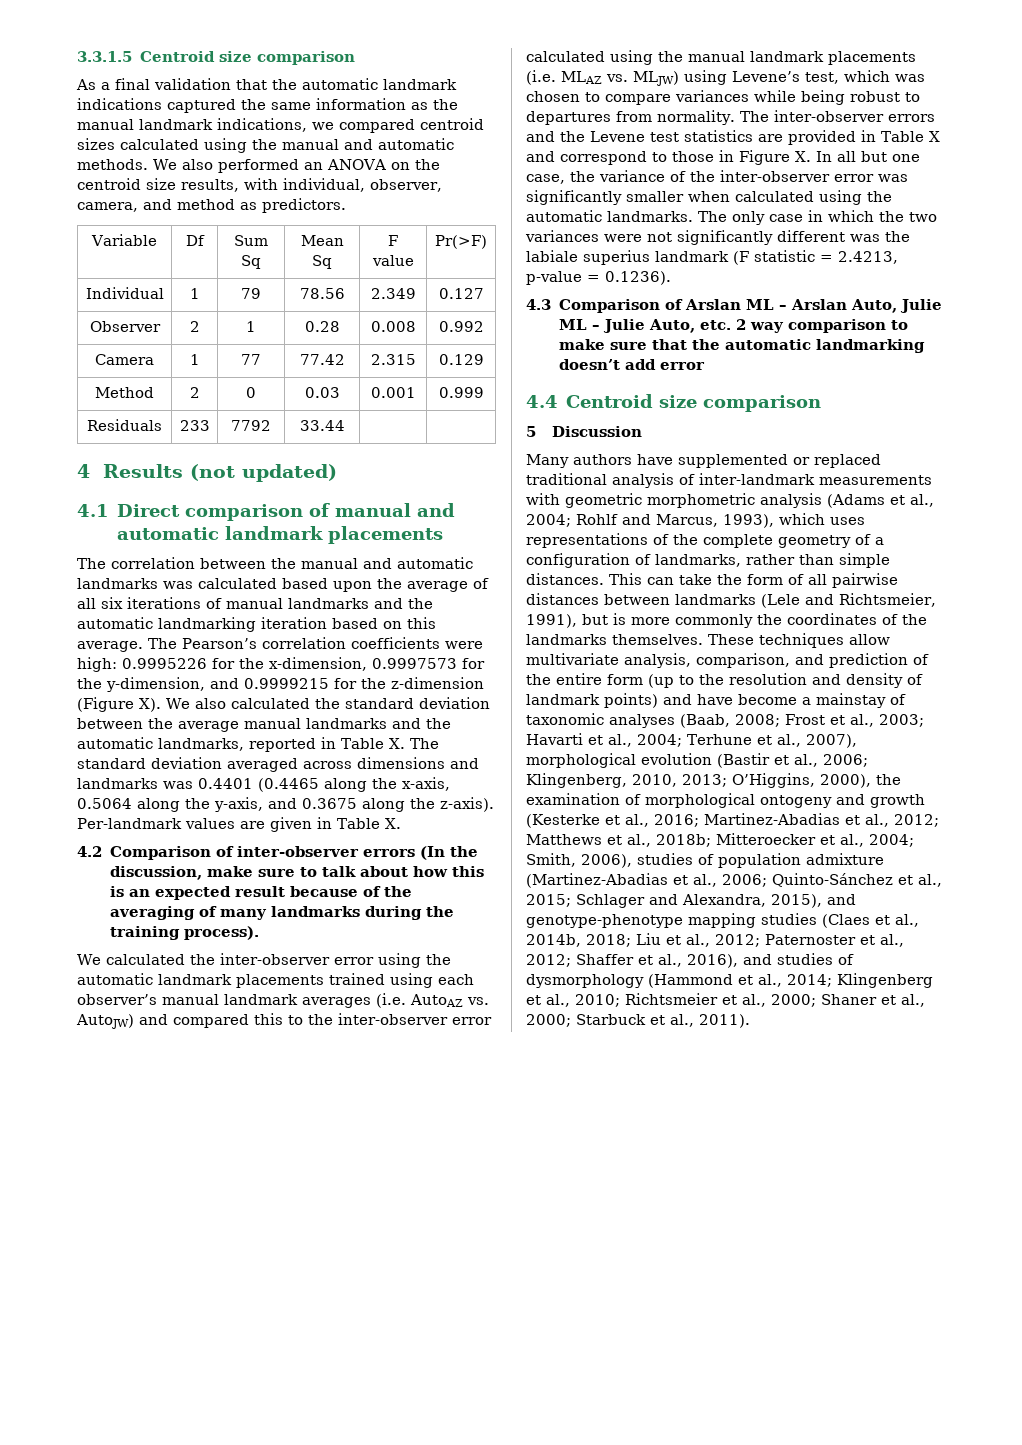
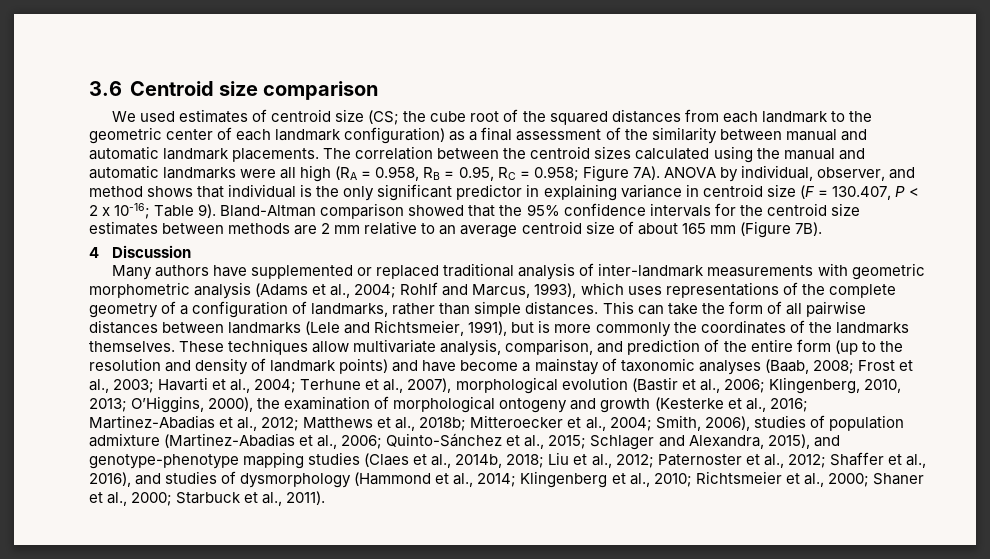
[77,51,355,65] [76,78,457,90] [77,98,458,113] [77,118,415,133] 3.3.1.5 Centroid size comparison // As a final validation that the automatic landmark indications captured the same information as the manual landmark indications, we compared -> [89,81,379,100] [111,109,872,125] [89,127,867,144] [89,146,527,162] 3.6 Centroid size comparison // We used estimates of centroid size (CS; the cube root of the squared distances from each landmark to the geometric center of each landmark configuration) as a final assessment of the similarity between manual and automatic landmark placements. The correlation between the
[77,159,440,173] [77,178,442,192] [77,198,346,213] [91,234,158,246] [185,235,205,246] [234,235,268,246] [241,255,261,269] [300,235,344,246] [312,255,332,269] [388,235,398,246] [371,255,414,266] [435,235,487,249] [85,287,164,299] [189,288,200,299] [241,288,261,299] [299,288,345,299] [370,288,416,299] [438,288,484,299] [89,321,161,332] [189,321,200,332] [246,321,256,332] [304,321,340,332] [370,321,416,332] [438,321,484,332] [95,354,154,365] [189,354,200,365] [241,354,261,365] [299,354,345,365] [370,354,416,365] [438,354,484,365] [95,387,154,398] [189,387,200,398] [246,387,256,398] [304,387,340,398] [370,387,416,398] [438,387,484,398] [87,419,162,431] [179,420,210,431] [231,420,271,431] [299,420,345,431] [77,464,338,482] [77,503,455,521] [116,526,443,544] [77,557,473,569] [77,578,489,592] [77,597,433,609] [77,617,436,632] [77,637,483,652] [77,657,485,672] [77,677,484,692] [77,697,490,712] [77,718,451,732] [77,737,439,752] [77,757,479,772] [77,777,450,792] [77,797,494,812] [77,817,401,832] [77,846,478,860] [109,866,484,880] [109,886,412,900] [109,906,454,920] [109,926,259,940] [77,953,451,968] [77,973,474,988] [77,993,489,1008] [76,1013,492,1029] [526,50,916,65] [526,70,925,86] [526,90,920,105] [526,110,935,125] [526,130,940,145] [526,150,920,165] [526,170,908,184] [526,190,892,205] [526,210,937,225] [525,230,910,245] [526,250,898,265] [526,271,671,285] [526,299,942,313] [558,319,908,333] [558,339,925,353] [558,359,705,370] [526,394,821,412] [526,426,536,437] methods. We also performed an ANOVA on the centroid size results, with individual, observer, camera, and method as predictors. // Variable | Df | Sum Sq | Mean Sq | F value | Pr(>F) // Individual | 1 | 79 | 78.56 | 2.349 | 0.127 // Observer | 2 | 1 | 0.28 | 0.008 | 0.992 // Camera | 1 | 77 | 77.42 | 2.315 | 0.129 // Method | 2 | 0 | 0.03 | 0.001 | 0.999 // Residuals | 233 | 7792 | 33.44 | | // 4 Results (not updated) // 4.1 Direct comparison of manual and automatic landmark placements // The correlation between the manual and automatic landmarks was calculated based upon the average of all six iterations of manual landmarks and the automatic landmarking iteration based on this average. The Pearson’s correlation coefficients were high: 0.9995226 for the x-dimension, 0.9997573 for the y-dimension, and 0.9999215 for the z-dimension (Figure X). We also calculated the standard deviation between the average manual landmarks and the automatic landmarks, reported in Table X. The standard deviation averaged across dimensions and landmarks was 0.4401 (0.4465 along the x-axis, 0.5064 along the y-axis, and 0.3675 along the z-axis). Per-landmark values are given in Table X. // 4.2 Comparison of inter-observer errors (In the discussion, make sure to talk about how this is an expected result because of the averaging of many landmarks during the training process). // We calculated the inter-observer error using the automatic landmark placements trained using each observer’s manual landmark averages (i.e. AutoAZ vs. AutoJW) and compared this to the inter-observer error calculated using the manual landmark placements (i.e. MLAZ vs. MLJW) using Levene’s test, which was chosen to compare variances while being robust to departures from normality. The inter-observer errors and the Levene test statistics are provided in Table X and correspond to those in Figure X. In all but one case, the variance of the inter-observer error was significantly smaller when calculated using the automatic landmarks. The only case in which the two variances were not significantly different was the labiale superius landmark (F statistic = 2.4213, p-value = 0.1236). // 4.3 Comparison of Arslan ML – Arslan Auto, Julie ML – Julie Auto, etc. 2 way comparison to make sure that the automatic landmarking doesn’t add error // 4.4 Centroid size comparison // 5 -> [163,165,915,182] [89,184,919,201] [89,203,860,219] [89,221,822,238] [89,247,99,258] landmarks were all high (RA = 0.958, RB = 0.95, RC = 0.958; Figure 7A). ANOVA by individual, observer, and method shows that individual is the only significant predictor in explaining variance in centroid size (F = 130.407, P < 2 x 10-16; Table 9). Bland-Altman comparison showed that the 95% confidence intervals for the centroid size estimates between methods are 2 mm relative to an average centroid size of about 165 mm (Figure 7B). // 4

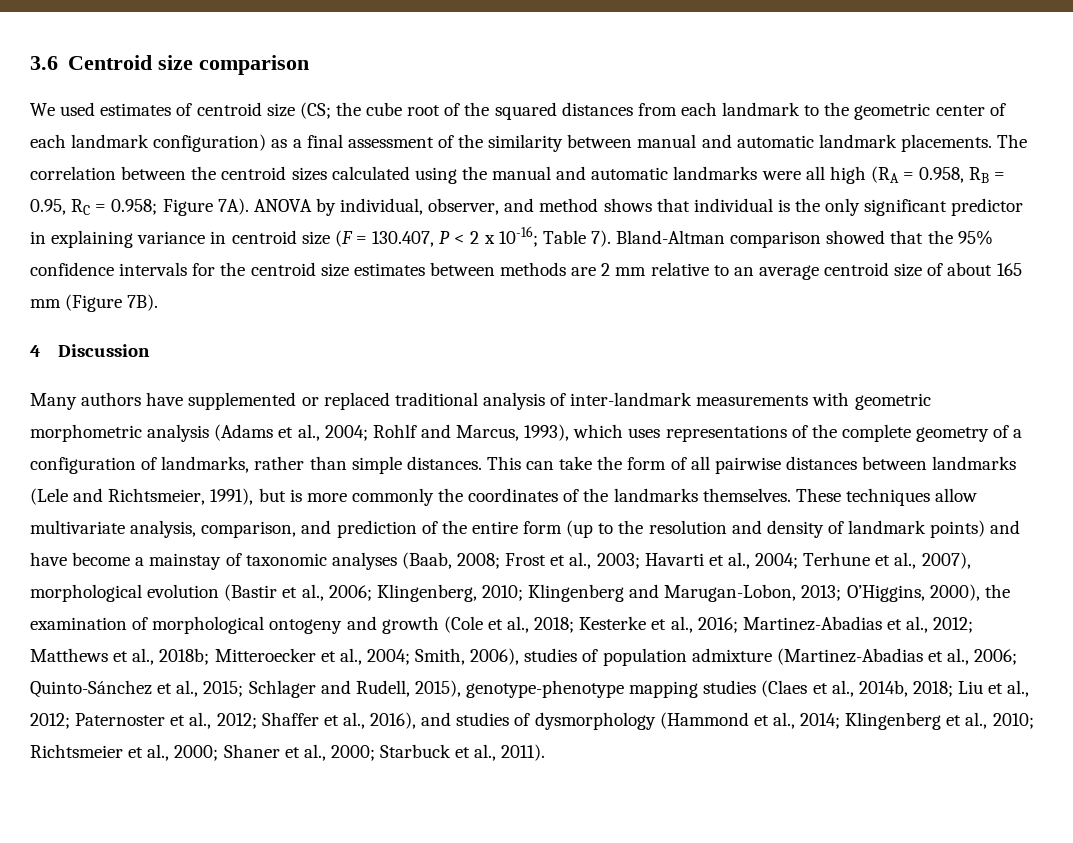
[198,204,217,218] 9). -> [590,230,611,247] 7).
[863,379,901,393] 2010, -> [481,584,797,602] 2010; Klingenberg and Marugan-Lobon,
[654,397,724,411] (Kesterke -> [443,616,647,633] (Cole et al., 2018; Kesterke
[688,434,840,449] Alexandra, 2015), and -> [355,680,461,697] Rudell, 2015),

